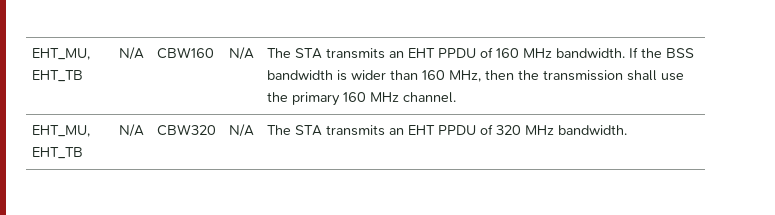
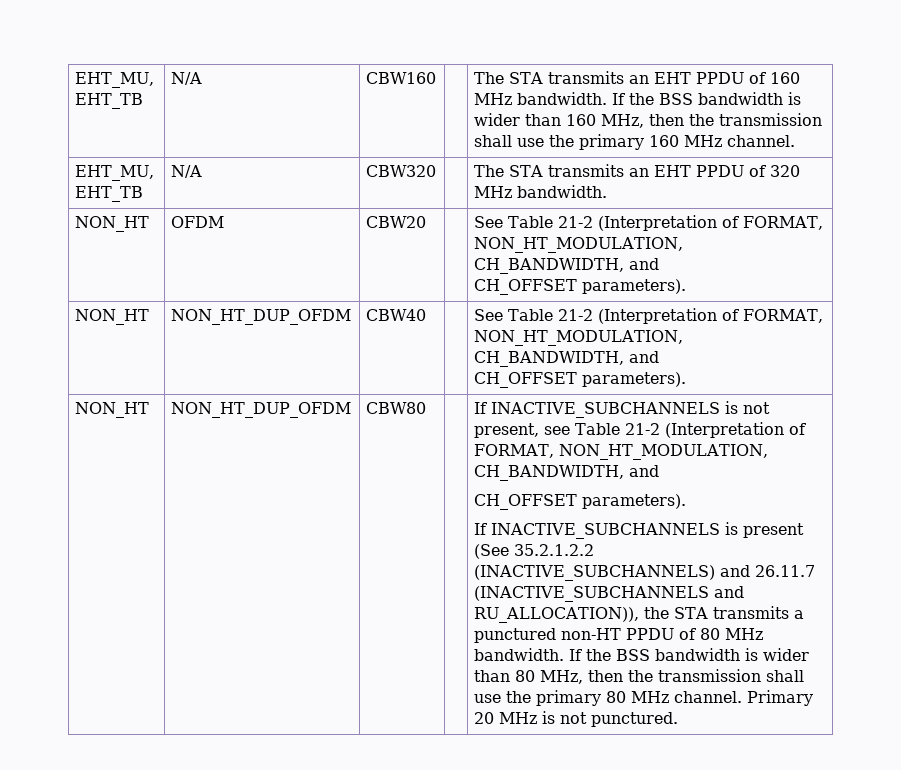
[228,47,254,60] N/A -> (437, 78) none
[228,124,254,137] N/A -> (437, 171) none
(627, 130) none -> [75,216,150,232] [171,216,225,228] [366,216,427,228] [474,215,824,231] [474,237,684,253] [474,258,660,274] [474,279,687,295] [75,309,150,325] [171,309,352,325] [366,309,427,321] [474,308,824,324] [474,330,684,346] [474,351,660,367] [474,372,687,388] [75,402,150,418] [171,402,352,418] [366,402,427,414] [474,401,771,418] [474,422,807,438] [474,444,769,460] [474,465,660,481] [474,494,687,510] [474,522,805,539] [474,544,595,559] [474,565,816,581] [474,586,745,602] [474,606,805,623] [474,628,764,643] [474,648,810,661] [474,669,805,684] [474,690,814,706] [474,711,679,727] // NON_HT | OFDM | CBW20 | | See Table 21-2 (Interpretation of FORMAT, NON_HT_MODULATION, CH_BANDWIDTH, and // CH_OFFSET parameters). // NON_HT | NON_HT_DUP_OFDM | CBW40 | | See Table 21-2 (Interpretation of FORMAT, NON_HT_MODULATION, CH_BANDWIDTH, and // CH_OFFSET parameters). // NON_HT | NON_HT_DUP_OFDM | CBW80 | | If INACTIVE_SUBCHANNELS is not present, see Table 21-2 (Interpretation of FORMAT, NON_HT_MODULATION, CH_BANDWIDTH, and // CH_OFFSET parameters). // If INACTIVE_SUBCHANNELS is present (See 35.2.1.2.2 (INACTIVE_SUBCHANNELS) and 26.11.7 (INACTIVE_SUBCHANNELS and RU_ALLOCATION)), the STA transmits a punctured non-HT PPDU of 80 MHz bandwidth. If the BSS bandwidth is wider than 80 MHz, then the transmission shall use the primary 80 MHz channel. Primary 20 MHz is not punctured.

